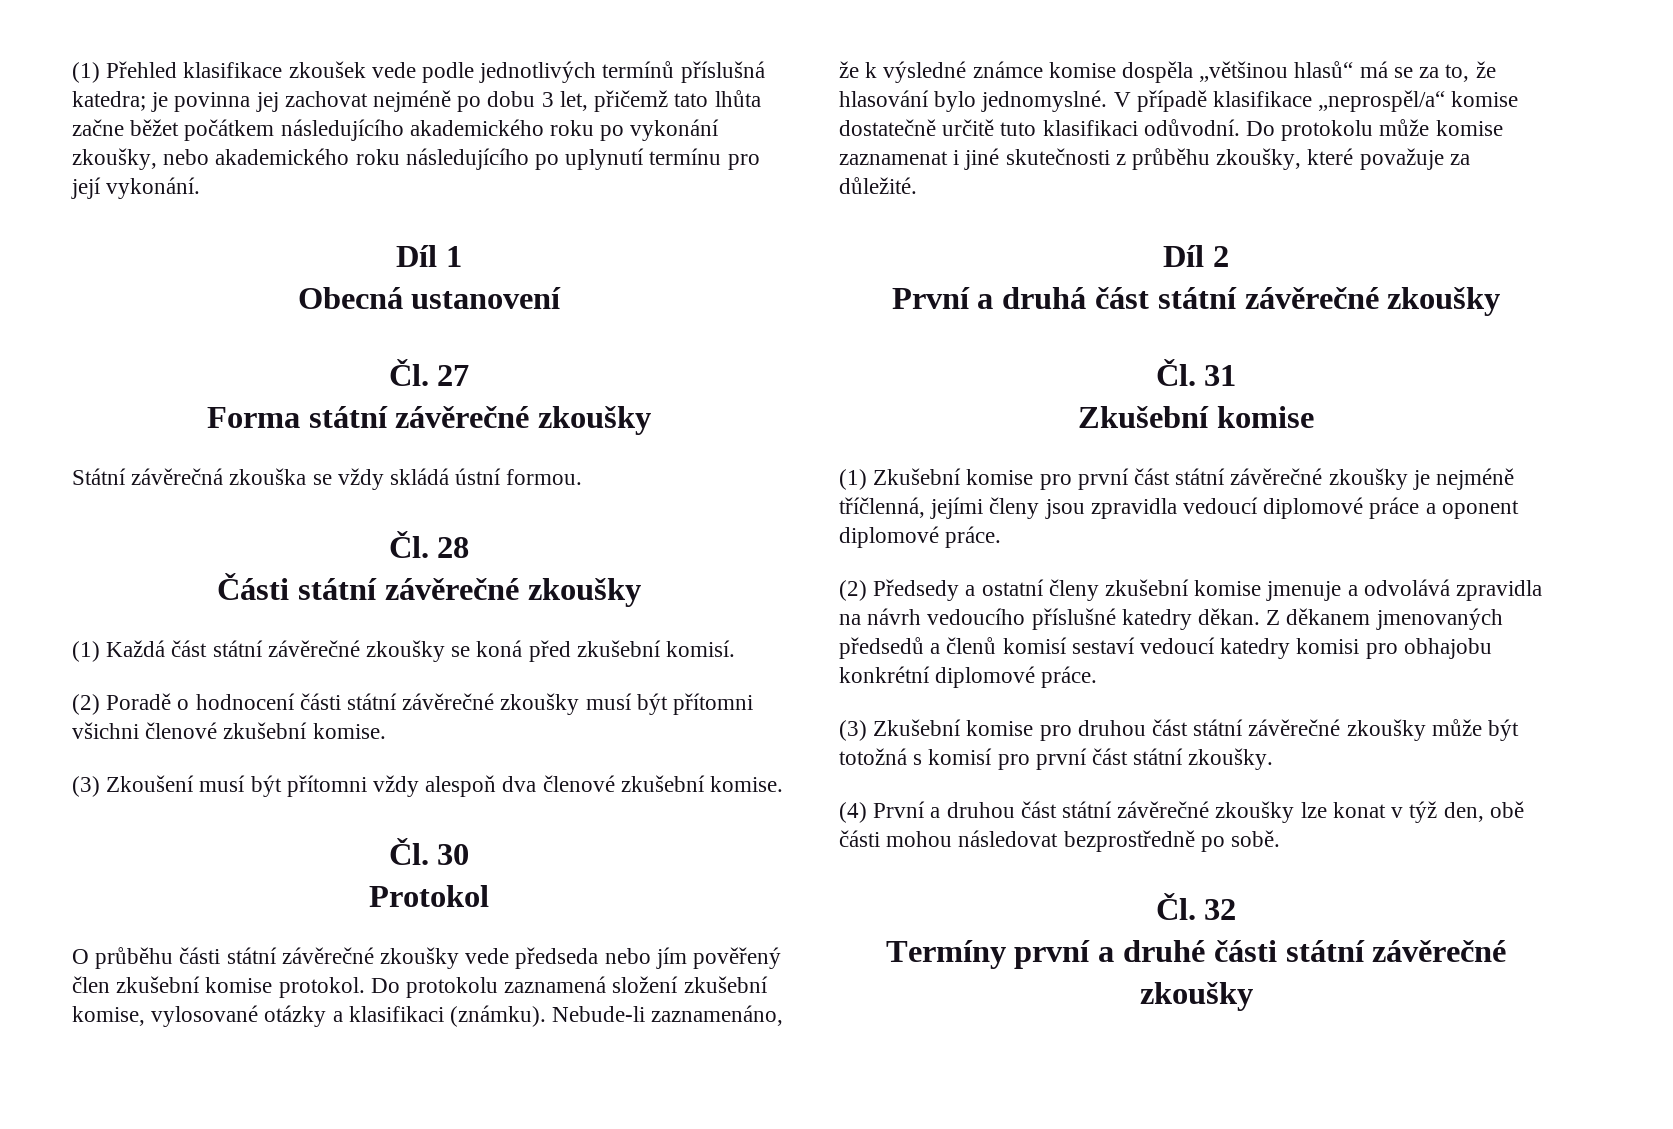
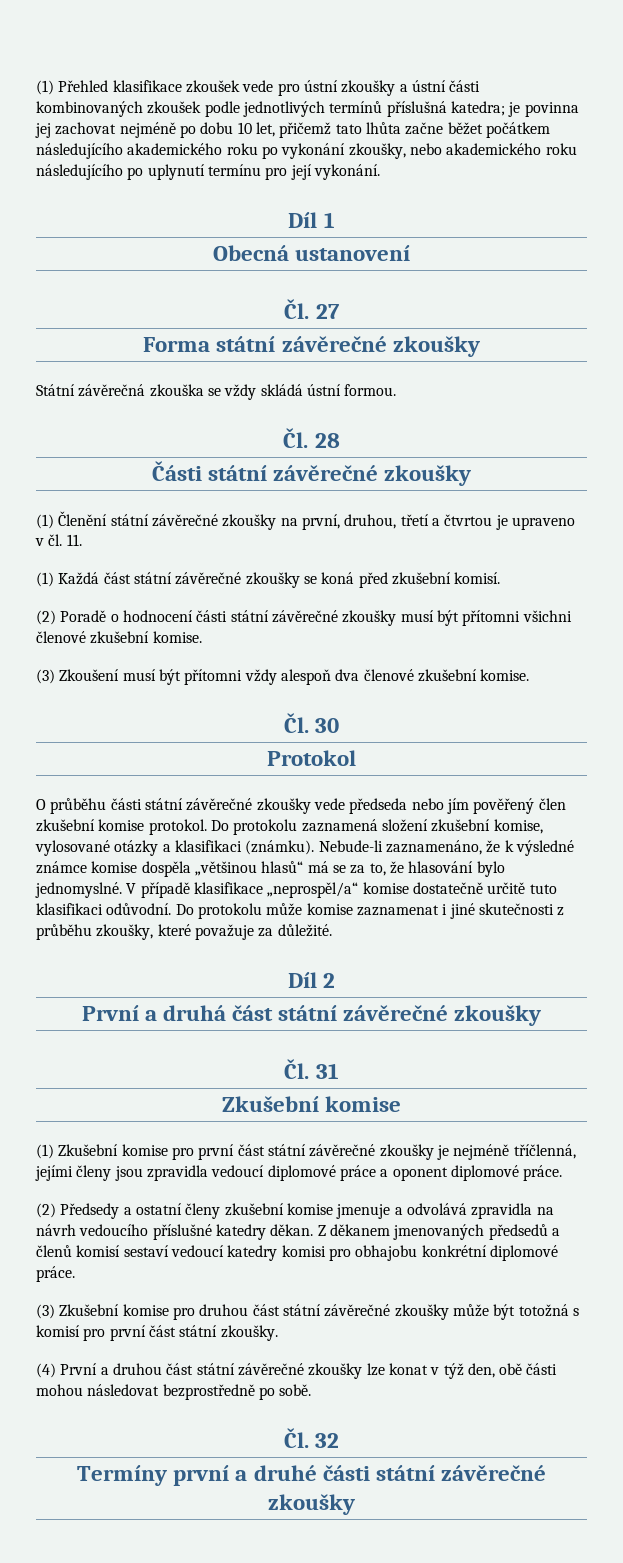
(416, 70) none -> [277,80,481,96] [36,101,202,117] pro ústní zkoušky a ústní části kombinovaných zkoušek
[541,92,554,107] 3 -> [237,122,252,134] 10
(641, 592) none -> [36,511,575,530] [35,534,82,546] // (1) Členění státní závěrečné zkoušky na první, druhou, třetí a čtvrtou je upraveno v čl. 11.

